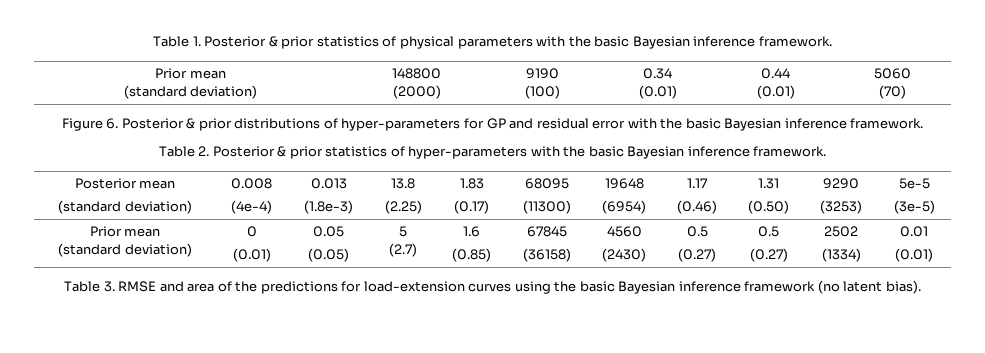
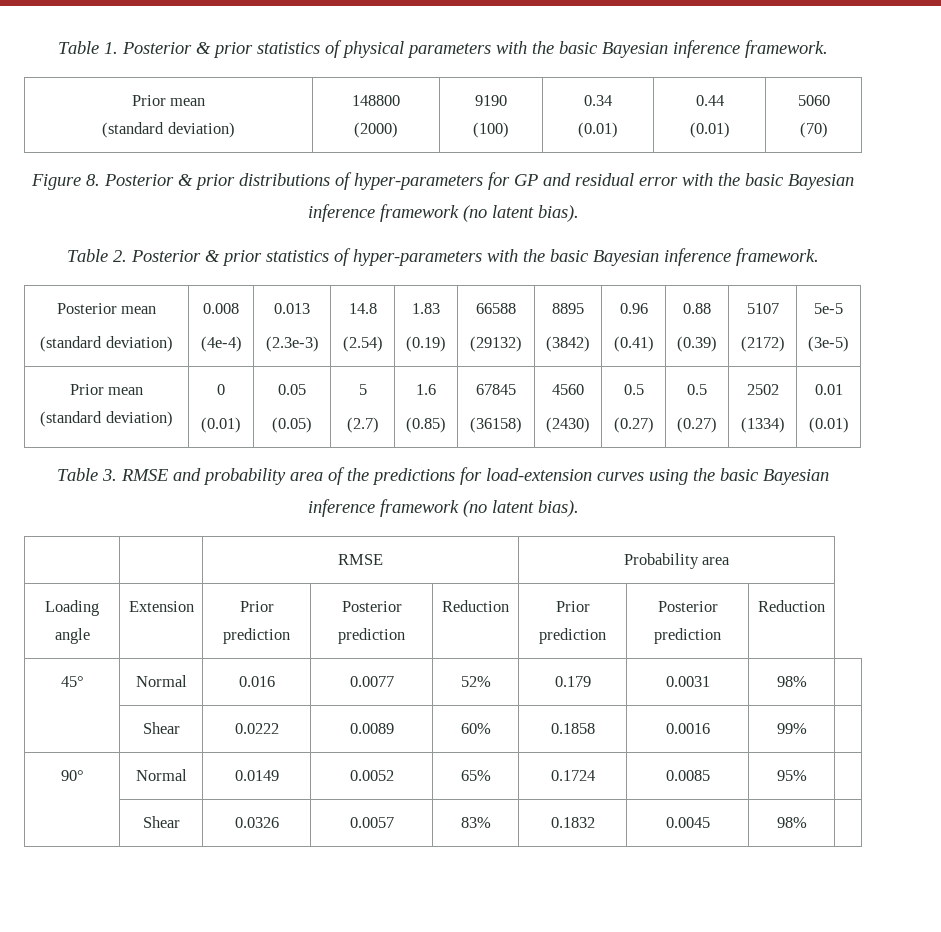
[106,118,119,129] 6. -> [86,174,100,186] 8.
[850,118,924,129] framework. -> [379,204,579,222] framework (no latent bias).
[304,200,353,214] [391,178,415,189] [384,200,422,214] [459,178,484,189] [454,200,489,214] [524,178,569,189] [522,200,571,214] [604,178,644,189] [602,200,646,214] [687,178,707,188] [677,200,717,214] [758,178,779,189] [748,200,789,214] [823,178,859,189] [820,200,862,214] (1.8e-3) | 13.8 // (2.25) | 1.83 // (0.17) | 68095 // (11300) | 19648 // (6954) | 1.17 // (0.46) | 1.31 // (0.50) | 9290 // (3253) -> [265,336,319,352] [348,303,377,314] [342,336,383,352] [412,303,440,314] [406,336,446,352] [476,303,516,314] [470,336,522,352] [552,303,584,314] [546,336,590,352] [619,303,648,314] [613,336,654,352] [683,303,711,314] [677,336,717,352] [746,303,779,314] [740,336,785,352] (2.3e-3) | 14.8 // (2.54) | 1.83 // (0.19) | 66588 // (29132) | 8895 // (3842) | 0.96 // (0.41) | 0.88 // (0.39) | 5107 // (2172)
(184, 286) none -> [203,468,286,485] probability
(921, 287) none -> [338,554,383,565] [623,553,731,569] [45,600,99,616] [54,628,90,644] [128,601,194,612] [239,601,274,612] [223,628,290,644] [341,601,402,612] [338,628,405,644] [442,600,509,612] [555,601,590,612] [539,628,606,644] [657,601,718,612] [654,628,721,644] [758,600,825,612] [60,676,84,687] [135,675,187,687] [238,676,275,687] [349,676,394,687] [460,676,491,687] [554,676,591,687] [665,676,710,687] [776,676,807,687] [142,722,180,734] [234,723,279,734] [349,723,394,734] [460,723,491,734] [550,723,595,734] [665,723,710,734] [776,723,807,734] [60,770,84,781] [135,769,187,781] [234,770,279,781] [349,770,394,781] [460,770,491,781] [550,770,595,781] [665,770,710,781] [776,770,807,781] [142,816,180,828] [234,817,279,828] [349,817,394,828] [460,817,491,828] [550,817,595,828] [665,817,710,828] [776,817,807,828] // | | RMSE | Probability area // Loading angle | Extension | Prior prediction | Posterior prediction | Reduction | Prior prediction | Posterior prediction | Reduction // 45° | Normal | 0.016 | 0.0077 | 52% | 0.179 | 0.0031 | 98% | // | Shear | 0.0222 | 0.0089 | 60% | 0.1858 | 0.0016 | 99% | // 90° | Normal | 0.0149 | 0.0052 | 65% | 0.1724 | 0.0085 | 95% | // | Shear | 0.0326 | 0.0057 | 83% | 0.1832 | 0.0045 | 98% |

